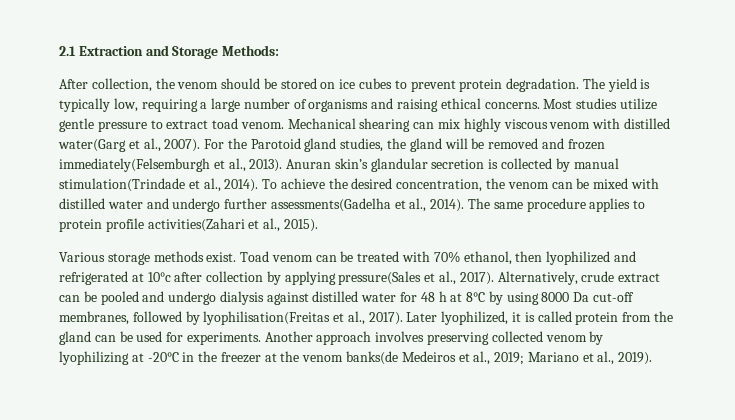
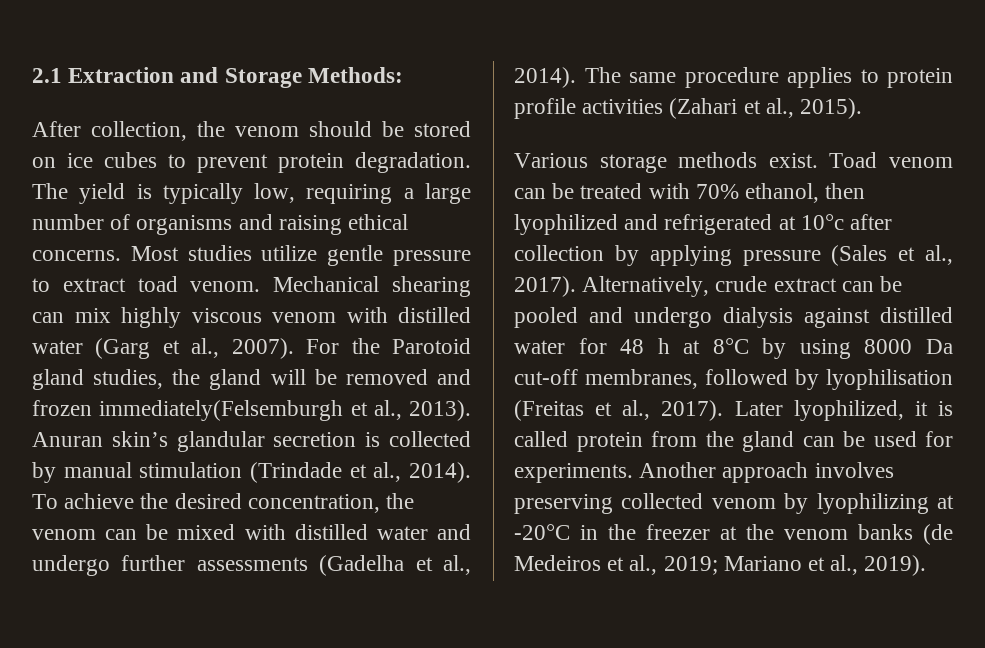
[58,139,126,152] water(Garg -> [32,338,151,359] water (Garg
[59,178,185,192] stimulation(Trindade -> [139,462,342,483] stimulation (Trindade
[270,198,391,212] assessments(Gadelha -> [196,555,405,576] assessments (Gadelha
[147,218,245,232] activities(Zahari -> [582,98,738,119] activities (Zahari
[338,271,422,285] pressure(Sales -> [742,245,888,266] pressure (Sales
[203,311,331,325] lyophilisation(Freitas -> [826,369,953,390] [514,400,584,421] lyophilisation (Freitas
[346,351,399,365] banks(de -> [858,524,953,545] banks (de

